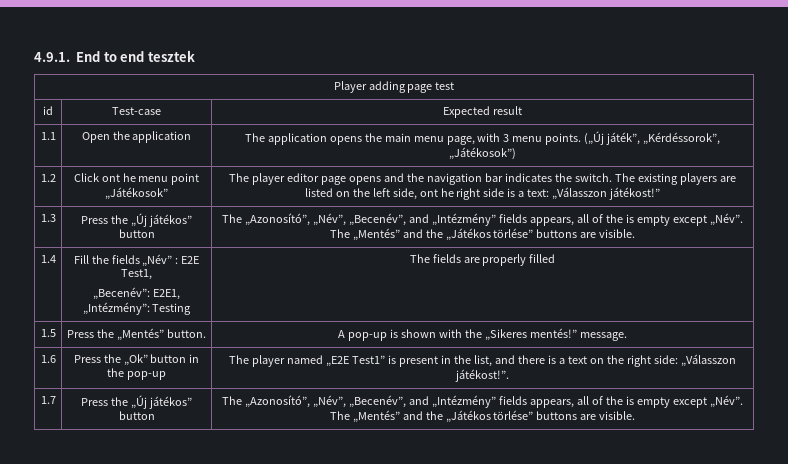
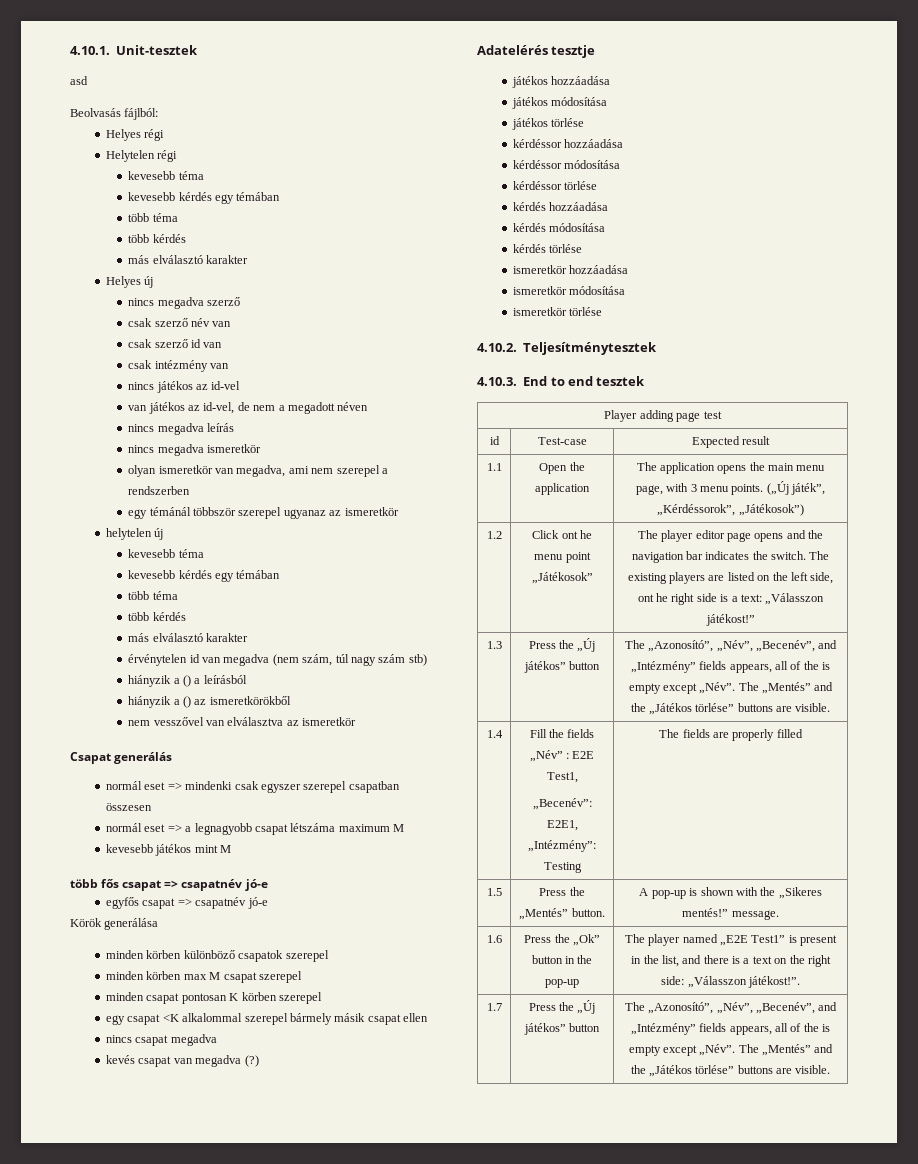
[34,52,70,62] 4.9.1. -> [70,45,199,55] [70,76,88,85] [70,108,159,120] [106,129,165,141] [106,150,178,162] [128,171,204,180] [128,192,281,204] [128,213,178,222] [128,234,186,243] [128,255,249,264] [106,276,154,288] [128,297,241,309] [128,318,232,327] [128,339,223,348] [128,360,230,372] [128,381,241,393] [128,402,369,414] [128,423,235,435] [128,444,262,456] [128,465,388,477] [128,486,191,495] [128,507,399,519] [106,528,164,540] [128,549,204,558] [128,570,281,582] [128,591,178,600] [128,612,186,621] [128,633,249,642] [128,654,427,666] [128,675,247,687] [128,696,291,708] [128,717,357,726] [70,752,173,764] [106,781,400,793] [106,803,153,811] [106,823,405,835] [106,844,232,856] [70,879,268,891] [106,897,268,909] [70,918,159,930] [106,950,329,962] [106,971,302,983] [106,992,322,1004] [106,1013,429,1025] [106,1034,217,1046] [106,1055,259,1067] [477,45,596,58] [512,76,611,88] [512,97,608,109] [512,118,585,130] [513,139,624,148] [513,160,621,169] [513,181,598,190] [513,202,609,211] [513,223,606,232] [513,244,583,253] [513,265,629,274] [513,286,626,295] [513,307,603,316] [477,342,658,355] [477,377,517,386] 4.10.1. Unit-tesztek // asd // Beolvasás fájlból: // Helyes régi // Helytelen régi // kevesebb téma // kevesebb kérdés egy témában // több téma // több kérdés // más elválasztó karakter // Helyes új // nincs megadva szerző // csak szerző név van // csak szerző id van // csak intézmény van // nincs játékos az id-vel // van játékos az id-vel, de nem a megadott néven // nincs megadva leírás // nincs megadva ismeretkör // olyan ismeretkör van megadva, ami nem szerepel a rendszerben // egy témánál többször szerepel ugyanaz az ismeretkör // helytelen új // kevesebb téma // kevesebb kérdés egy témában // több téma // több kérdés // más elválasztó karakter // érvénytelen id van megadva (nem szám, túl nagy szám stb) // hiányzik a () a leírásból // hiányzik a () az ismeretkörökből // nem vesszővel van elválasztva az ismeretkör // Csapat generálás // normál eset => mindenki csak egyszer szerepel csapatban összesen // normál eset => a legnagyobb csapat létszáma maximum M // kevesebb játékos mint M // több fős csapat => csapatnév jó-e // egyfős csapat => csapatnév jó-e // Körök generálása // minden körben különböző csapatok szerepel // minden körben max M csapat szerepel // minden csapat pontosan K körben szerepel // egy csapat <K alkalommal szerepel bármely másik csapat ellen // nincs csapat megadva // kevés csapat van megadva (?) // Adatelérés tesztje // játékos hozzáadása // játékos módosítása // játékos törlése // kérdéssor hozzáadása // kérdéssor módosítása // kérdéssor törlése // kérdés hozzáadása // kérdés módosítása // kérdés törlése // ismeretkör hozzáadása // ismeretkör módosítása // ismeretkör törlése // 4.10.2. Teljesítménytesztek // 4.10.3.

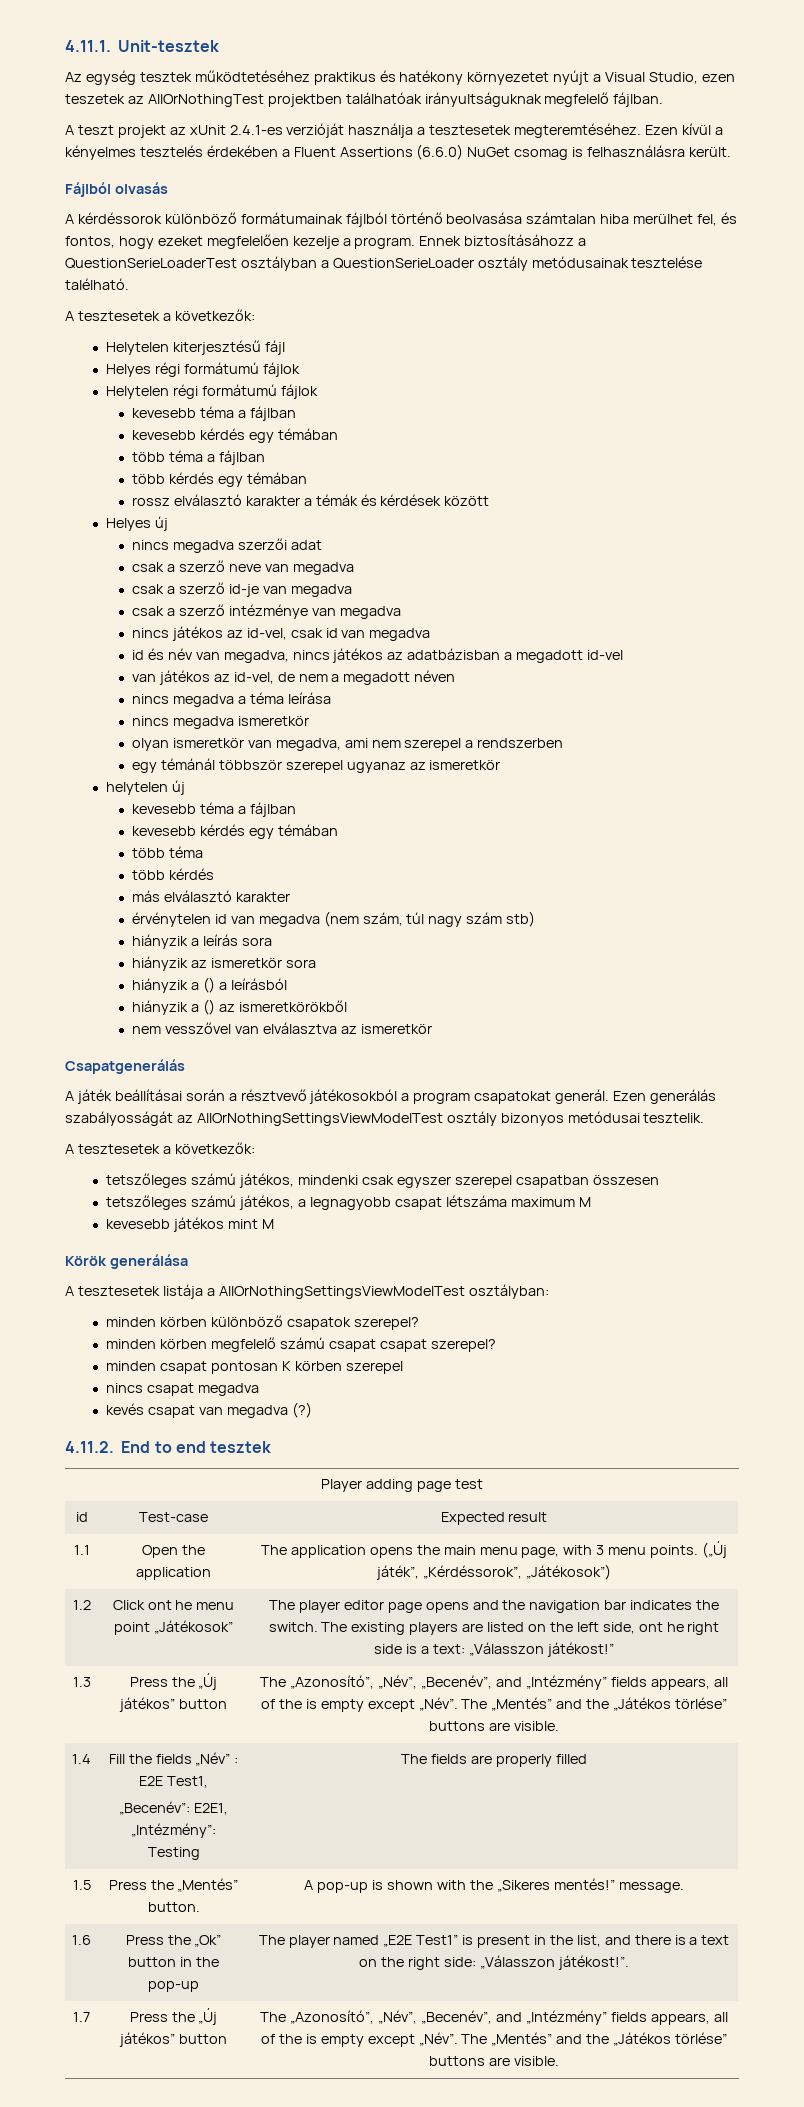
[70,46,110,55] 4.10.1. -> [65,40,111,52] 4.11.1.
[70,76,88,85] [70,108,159,120] asd // Beolvasás fájlból: -> [65,70,735,85] [65,92,664,107] [65,123,723,138] [65,144,732,160] [65,182,168,197] [65,212,738,227] [65,234,587,249] [65,256,703,271] [65,278,129,290] [65,309,255,321] [106,340,286,355] Az egység tesztek működtetéséhez praktikus és hatékony környezetet nyújt a Visual Studio, ezen teszetek az AllOrNothingTest projektben találhatóak irányultságuknak megfelelő fájlban. // A teszt projekt az xUnit 2.4.1-es verzióját használja a tesztesetek megteremtéséhez. Ezen kívül a kényelmes tesztelés érdekében a Fluent Assertions (6.6.0) NuGet csomag is felhasználásra került. // Fájlból olvasás // A kérdéssorok különböző formátumainak fájlból történő beolvasása számtalan hiba merülhet fel, és fontos, hogy ezeket megfelelően kezelje a program. Ennek biztosításáhozz a QuestionSerieLoaderTest osztályban a QuestionSerieLoader osztály metódusainak tesztelése talélható. // A tesztesetek a következők: // Helytelen kiterjesztésű fájl
(165, 135) none -> [184,362,301,377] formátumú fájlok
[128,171,204,180] [128,192,281,204] [128,213,178,222] [128,234,186,243] [128,255,249,264] // kevesebb téma // kevesebb kérdés egy témában // több téma // több kérdés // más elválasztó karakter -> [202,384,319,399] [131,406,296,421] [131,428,338,443] [131,450,265,465] [131,472,307,487] [131,494,490,506] formátumú fájlok // kevesebb téma a fájlban // kevesebb kérdés egy témában // több téma a fájlban // több kérdés egy témában // rossz elválasztó karakter a témák és kérdések között
[207,297,241,306] [128,318,232,327] [128,339,223,348] [128,360,230,372] [128,381,209,393] szerző // csak szerző név van // csak szerző id van // csak intézmény van // nincs játékos az -> [237,538,322,550] [131,560,354,575] [131,582,352,597] [131,604,401,619] [131,626,431,641] [131,648,584,663] szerzői adat // csak a szerző neve van megadva // csak a szerző id-je van megadva // csak a szerző intézménye van megadva // nincs játékos az id-vel, csak id van megadva // id és név van megadva, nincs játékos az adatbázisban a megadott
[207,423,235,432] leírás -> [237,692,331,704] a téma leírása
(204, 553) none -> [237,802,296,817] a fájlban
(427, 660) none -> [131,934,272,949] [131,956,316,971] // hiányzik a leírás sora // hiányzik az ismeretkör sora
[70,752,173,764] [106,781,182,790] Csapat generálás // normál eset => -> [65,1059,185,1074] [65,1089,716,1104] [65,1111,705,1126] [65,1142,255,1154] [106,1173,295,1188] Csapatgenerálás // A játék beállításai során a résztvevő játékosokból a program csapatokat generál. Ezen generálás szabályosságát az AllOrNothingSettingsViewModelTest osztály bizonyos metódusai tesztelik. // A tesztesetek a következők: // tetszőleges számú játékos,
[106,823,182,832] normál eset => -> [106,1195,295,1210] tetszőleges számú játékos,
[70,879,268,891] [106,897,268,909] [70,918,159,930] több fős csapat => csapatnév jó-e // egyfős csapat => csapatnév jó-e // Körök generálása -> [65,1254,188,1269] [65,1284,549,1299] Körök generálása // A tesztesetek listája a AllOrNothingSettingsViewModelTest osztályban:
[285,950,329,962] [106,971,302,983] szerepel // minden körben max M csapat szerepel -> [354,1317,420,1330] [106,1337,496,1352] szerepel? // minden körben megfelelő számú csapat csapat szerepel?
[106,1013,429,1025] // egy csapat <K alkalommal szerepel bármely másik csapat ellen -> (404, 1367) none
[477,45,596,58] [512,76,611,88] [512,97,608,109] [512,118,585,130] [513,139,624,148] [513,160,621,169] [513,181,598,190] [513,202,609,211] [513,223,606,232] [513,244,583,253] [513,265,629,274] [513,286,626,295] [513,307,603,316] [477,342,658,355] [477,377,517,386] Adatelérés tesztje // játékos hozzáadása // játékos módosítása // játékos törlése // kérdéssor hozzáadása // kérdéssor módosítása // kérdéssor törlése // kérdés hozzáadása // kérdés módosítása // kérdés törlése // ismeretkör hozzáadása // ismeretkör módosítása // ismeretkör törlése // 4.10.2. Teljesítménytesztek // 4.10.3. -> [65,1441,114,1453] 4.11.2.

